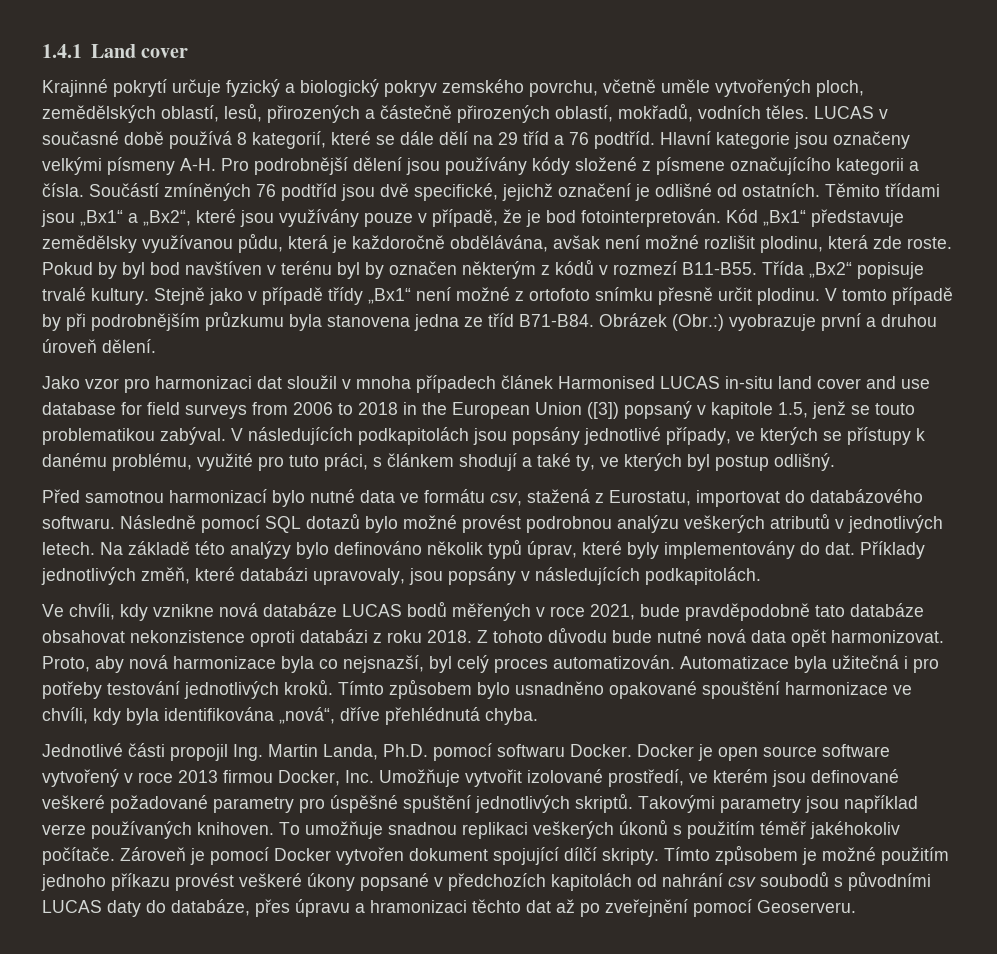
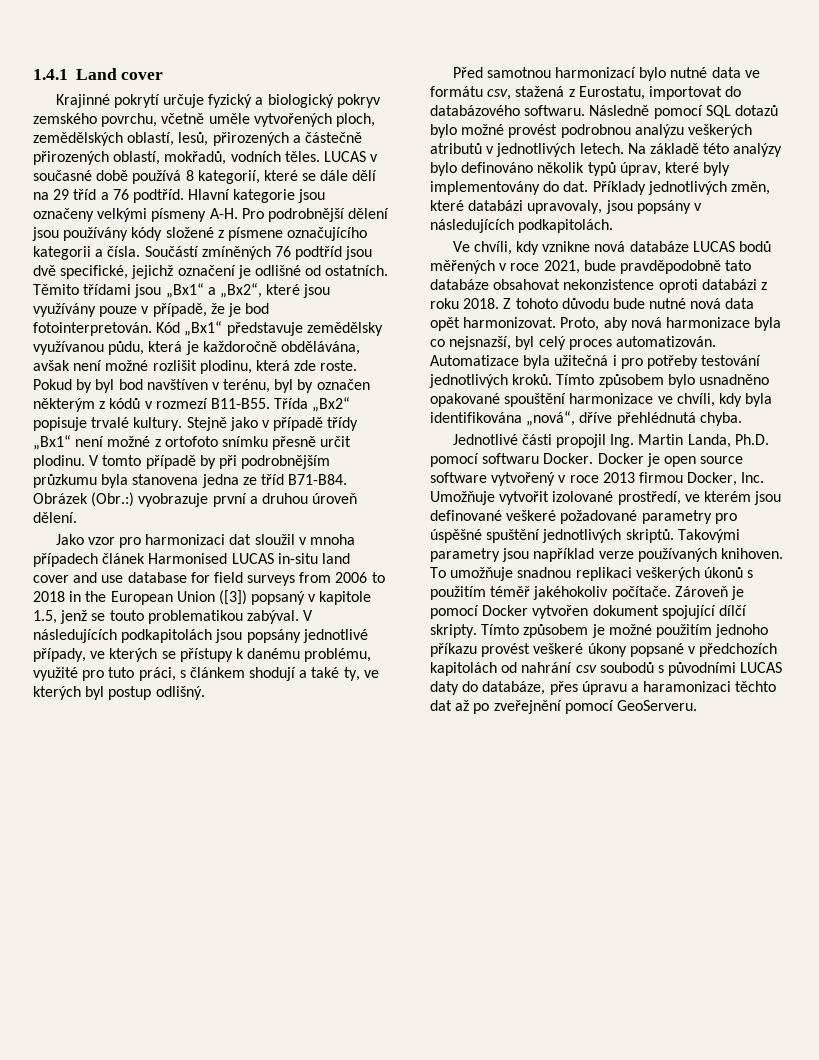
[281,261,332,275] terénu -> [223,379,271,393] terénu,
[141,567,190,584] změň, -> [730,181,770,195] změn,
[370,900,467,913] hramonizaci -> [643,681,732,692] haramonizaci
[757,900,856,913] Geoserveru. -> [616,700,697,711] GeoServeru.

